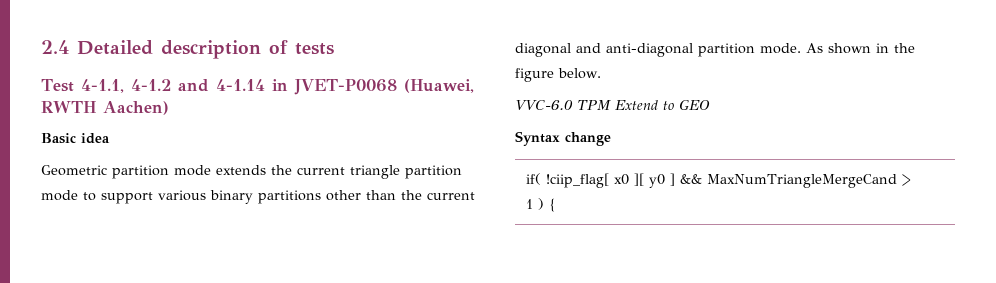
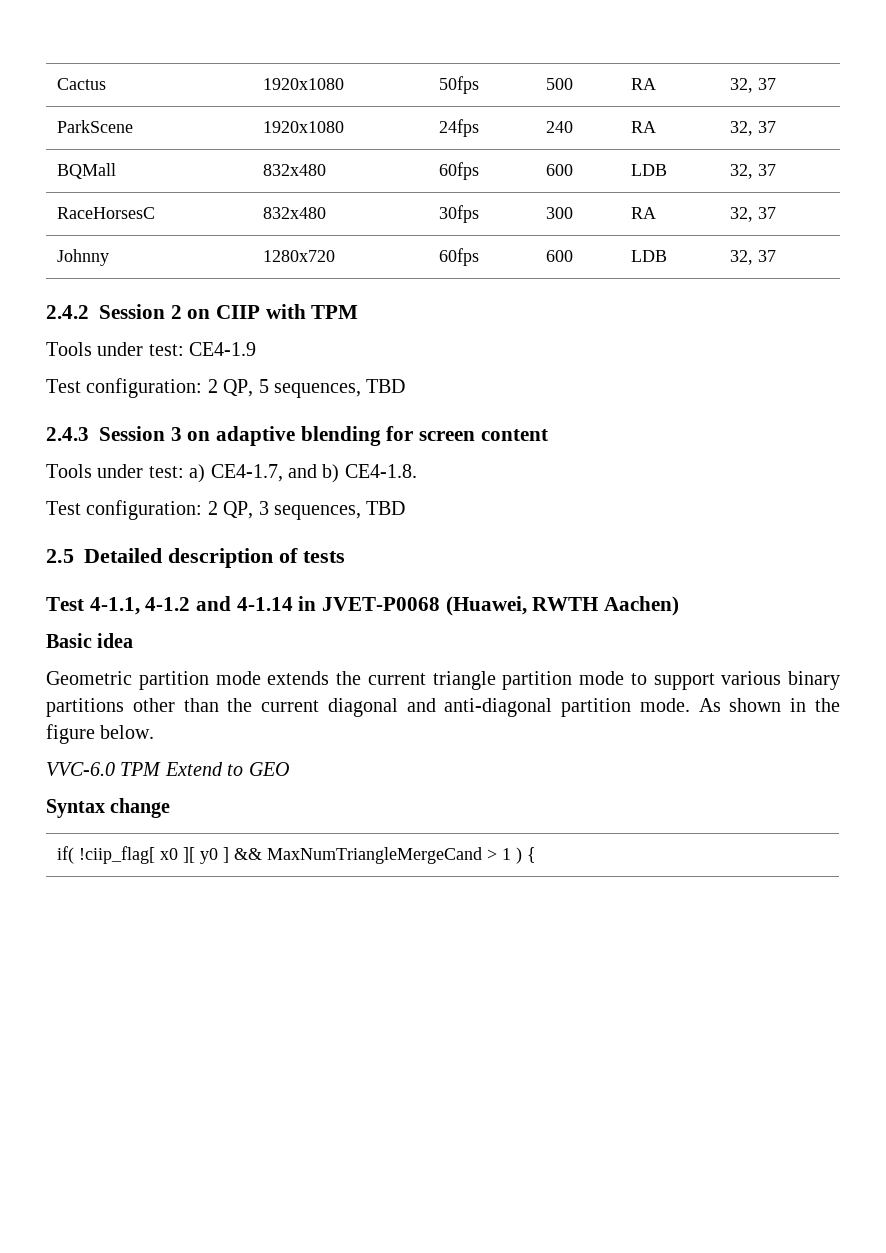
[41,40,70,54] 2.4 -> [56,78,106,90] [262,78,344,90] [438,76,479,94] [545,78,573,90] [630,78,656,90] [729,78,776,93] [56,120,133,133] [262,121,344,133] [438,119,479,137] [545,121,573,133] [630,121,656,133] [729,121,776,136] [56,163,116,179] [262,164,326,176] [438,162,479,180] [545,164,573,176] [630,164,667,176] [729,164,776,179] [56,207,155,219] [262,207,326,219] [438,205,479,223] [545,207,573,219] [630,207,656,219] [729,207,776,222] [56,249,109,266] [262,250,335,262] [438,248,479,266] [545,250,573,262] [630,250,667,262] [729,250,776,265] [46,304,359,319] [46,342,257,356] [46,378,406,398] [46,426,548,446] [46,464,417,483] [46,500,406,520] [46,549,74,563] Cactus | 1920x1080 | 50fps | 500 | RA | 32, 37 // ParkScene | 1920x1080 | 24fps | 240 | RA | 32, 37 // BQMall | 832x480 | 60fps | 600 | LDB | 32, 37 // RaceHorsesC | 832x480 | 30fps | 300 | RA | 32, 37 // Johnny | 1280x720 | 60fps | 600 | LDB | 32, 37 // 2.4.2 Session 2 on CIIP with TPM // Tools under test: CE4-1.9 // Test configuration: 2 QP, 5 sequences, TBD // 2.4.3 Session 3 on adaptive blending for screen content // Tools under test: a) CE4-1.7, and b) CE4-1.8. // Test configuration: 2 QP, 3 sequences, TBD // 2.5

